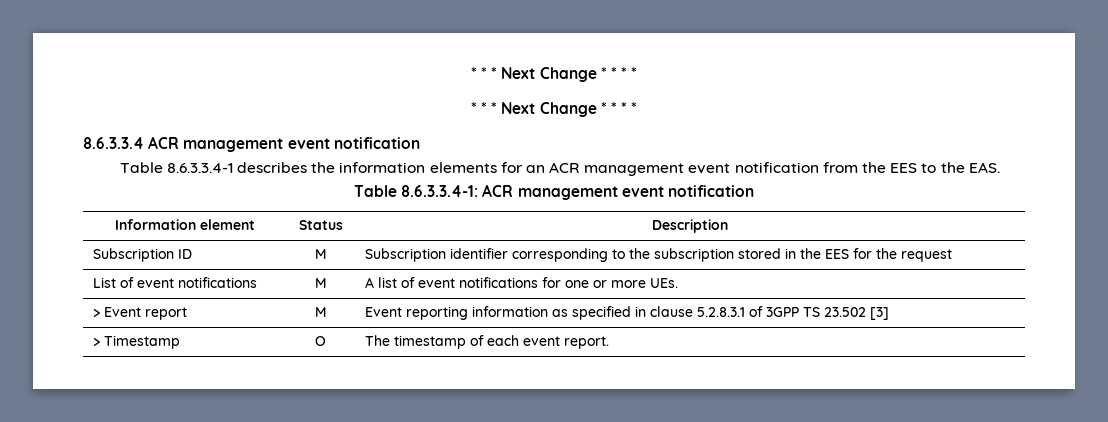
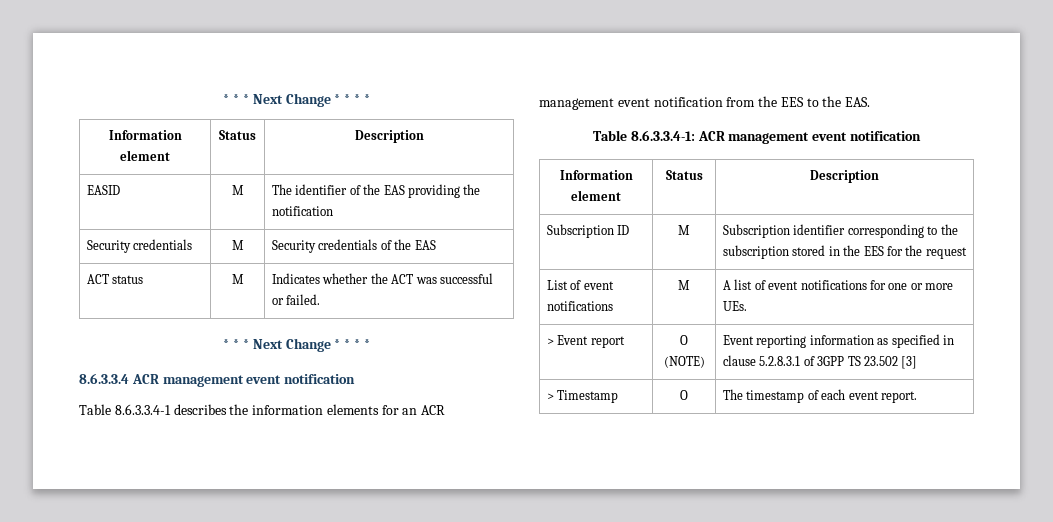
[470,67,638,82] * * * Next Change * * * * -> [223,93,370,107] [108,130,182,140] [120,150,170,161] [219,130,256,140] [354,130,424,143] [87,185,121,195] [231,185,244,195] [272,184,481,198] [272,206,334,216] [87,239,193,253] [231,240,244,250] [272,239,436,253] [87,274,144,284] [231,274,244,284] [272,273,493,284] [272,294,321,305] * * * Next Change * * * * // Information element | Status | Description // EASID | M | The identifier of the EAS providing the notification // Security credentials | M | Security credentials of the EAS // ACT status | M | Indicates whether the ACT was successful or failed.
[314,307,327,317] M -> [680,335,688,345] [663,356,705,368] O (NOTE)

